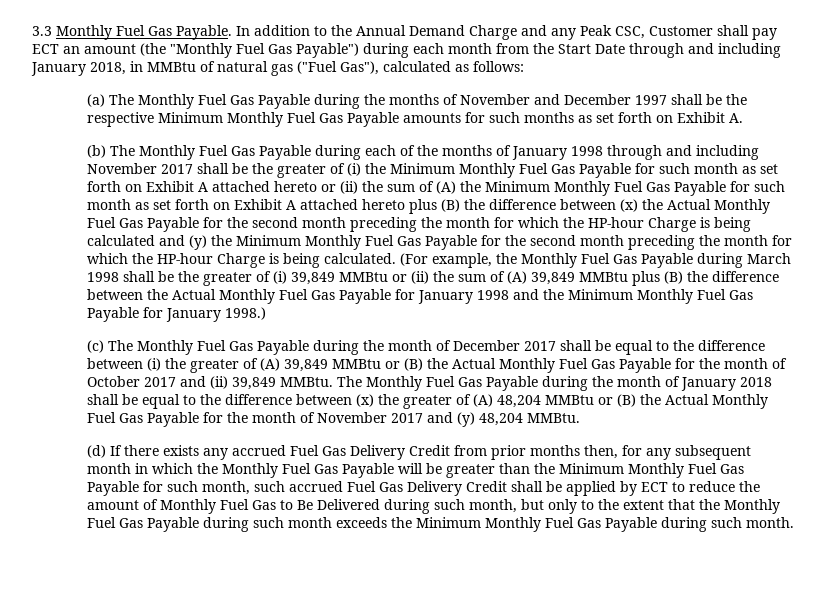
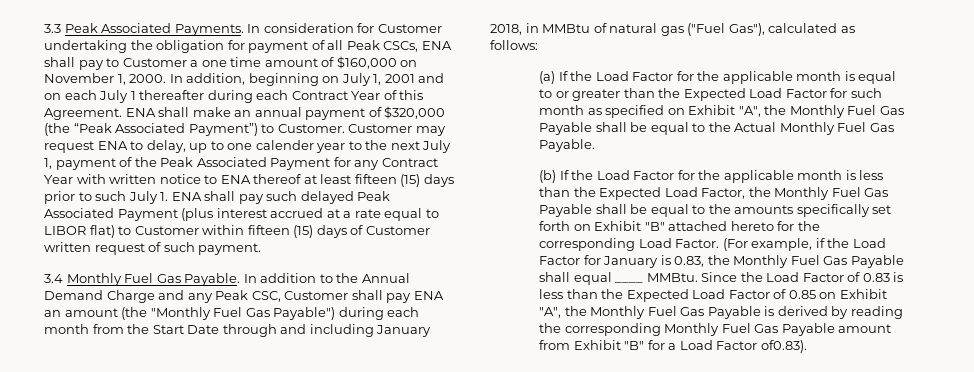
(52, 31) none -> [64,23,442,36] [44,40,452,53] [44,56,418,70] [44,73,445,86] [44,90,424,103] [44,106,446,120] [44,123,446,136] [44,140,452,153] [44,157,438,170] [44,174,454,187] [44,191,391,204] [44,208,439,221] [44,225,430,238] [44,242,262,255] [44,274,63,283] Peak Associated Payments. In consideration for Customer undertaking the obligation for payment of all Peak CSCs, ENA shall pay to Customer a one time amount of $160,000 on November 1, 2000. In addition, beginning on July 1, 2001 and on each July 1 thereafter during each Contract Year of this Agreement. ENA shall make an annual payment of $320,000 (the “Peak Associated Payment”) to Customer. Customer may request ENA to delay, up to one calender year to the next July 1, payment of the Peak Associated Payment for any Contract Year with written notice to ENA thereof at least fifteen (15) days prior to such July 1. ENA shall pay such delayed Peak Associated Payment (plus interest accrued at a rate equal to LIBOR flat) to Customer within fifteen (15) days of Customer written request of such payment. // 3.4
[32,44,59,54] ECT -> [413,291,444,300] ENA
[109,94,748,109] [87,112,744,127] [87,145,760,160] [87,163,779,178] [87,181,786,196] [87,199,771,214] [87,217,752,232] [87,235,793,250] [87,253,792,268] [87,271,780,286] [87,289,754,304] [87,307,267,322] [87,340,766,355] [87,358,788,373] [87,376,773,391] [87,394,769,409] [87,412,581,427] [87,445,752,460] [87,463,745,478] [87,481,761,496] [87,499,781,514] [87,517,795,532] The Monthly Fuel Gas Payable during the months of November and December 1997 shall be the respective Minimum Monthly Fuel Gas Payable amounts for such months as set forth on Exhibit A. // (b) The Monthly Fuel Gas Payable during each of the months of January 1998 through and including November 2017 shall be the greater of (i) the Minimum Monthly Fuel Gas Payable for such month as set forth on Exhibit A attached hereto or (ii) the sum of (A) the Minimum Monthly Fuel Gas Payable for such month as set forth on Exhibit A attached hereto plus (B) the difference between (x) the Actual Monthly Fuel Gas Payable for the second month preceding the month for which the HP-hour Charge is being calculated and (y) the Minimum Monthly Fuel Gas Payable for the second month preceding the month for which the HP-hour Charge is being calculated. (For example, the Monthly Fuel Gas Payable during March 1998 shall be the greater of (i) 39,849 MMBtu or (ii) the sum of (A) 39,849 MMBtu plus (B) the difference between the Actual Monthly Fuel Gas Payable for January 1998 and the Minimum Monthly Fuel Gas Payable for January 1998.) // (c) The Monthly Fuel Gas Payable during the month of December 2017 shall be equal to the difference between (i) the greater of (A) 39,849 MMBtu or (B) the Actual Monthly Fuel Gas Payable for the month of October 2017 and (ii) 39,849 MMBtu. The Monthly Fuel Gas Payable during the month of January 2018 shall be equal to the difference between (x) the greater of (A) 48,204 MMBtu or (B) the Actual Monthly Fuel Gas Payable for the month of November 2017 and (y) 48,204 MMBtu. // (d) If there exists any accrued Fuel Gas Delivery Credit from prior months then, for any subsequent month in which the Monthly Fuel Gas Payable will be greater than the Minimum Monthly Fuel Gas Payable for such month, such accrued Fuel Gas Delivery Credit shall be applied by ECT to reduce the amount of Monthly Fuel Gas to Be Delivered during such month, but only to the extent that the Monthly Fuel Gas Payable during such month exceeds the Minimum Monthly Fuel Gas Payable during such month. -> [558,71,897,84] [539,88,882,101] [539,105,904,118] [539,122,894,135] [539,139,596,152] [539,170,884,183] [539,187,889,200] [539,204,892,217] [539,221,820,231] [539,238,886,251] [539,255,904,268] [539,272,644,285] [646,272,904,282] [539,289,887,302] [539,306,903,319] [539,323,892,336] [539,340,807,353] If the Load Factor for the applicable month is equal to or greater than the Expected Load Factor for such month as specified on Exhibit "A", the Monthly Fuel Gas Payable shall be equal to the Actual Monthly Fuel Gas Payable. // (b) If the Load Factor for the applicable month is less than the Expected Load Factor, the Monthly Fuel Gas Payable shall be equal to the amounts specifically set forth on Exhibit "B" attached hereto for the corresponding Load Factor. (For example, if the Load Factor for January is 0.83, the Monthly Fuel Gas Payable shall equal ____ MMBtu. Since the Load Factor of 0.83 is less than the Expected Load Factor of 0.85 on Exhibit "A", the Monthly Fuel Gas Payable is derived by reading the corresponding Monthly Fuel Gas Payable amount from Exhibit "B" for a Load Factor of0.83).

